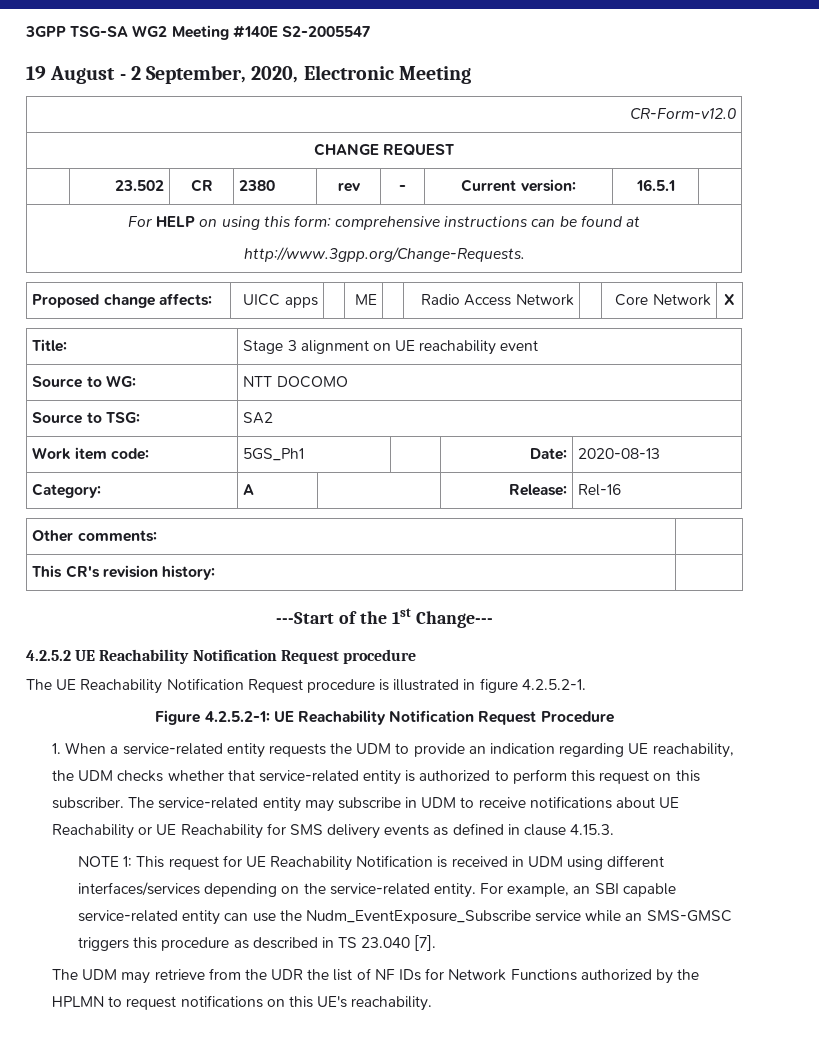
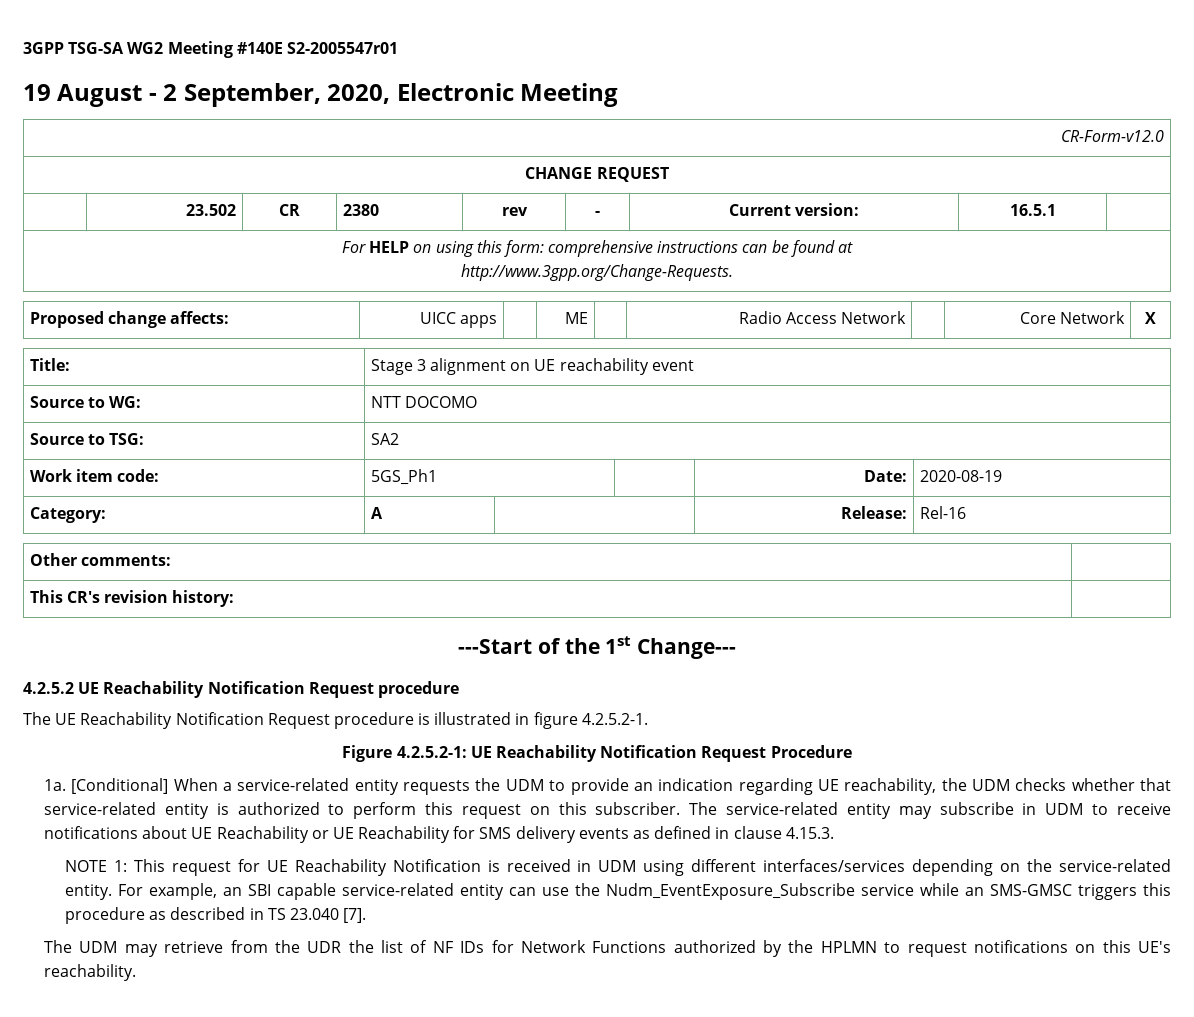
[281,26,370,37] S2-2005547 -> [286,42,398,54] S2-2005547r01
[578,448,661,459] 2020-08-13 -> [919,470,1002,482] 2020-08-19
[51,743,61,754] 1. -> [43,778,169,794] 1a. [Conditional]

